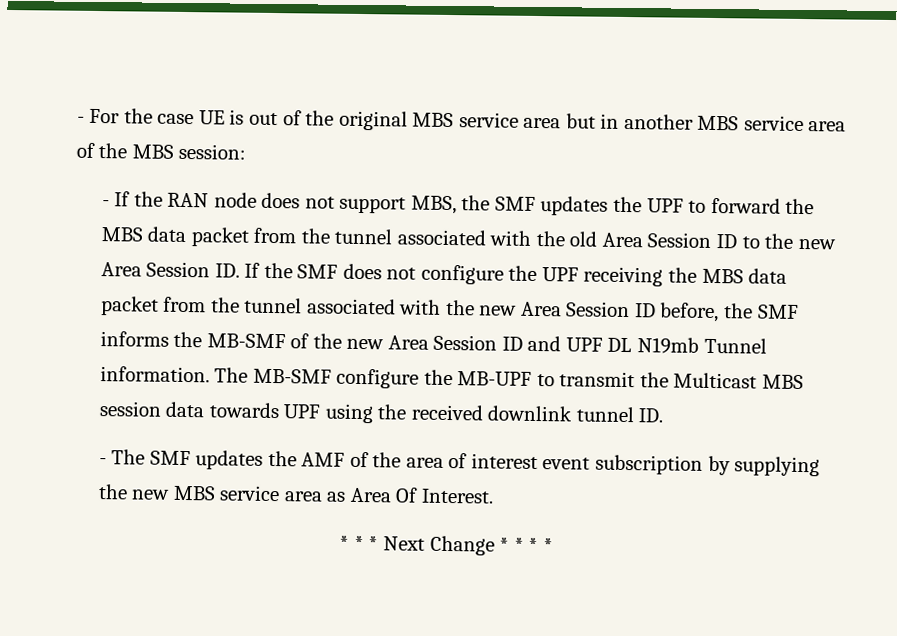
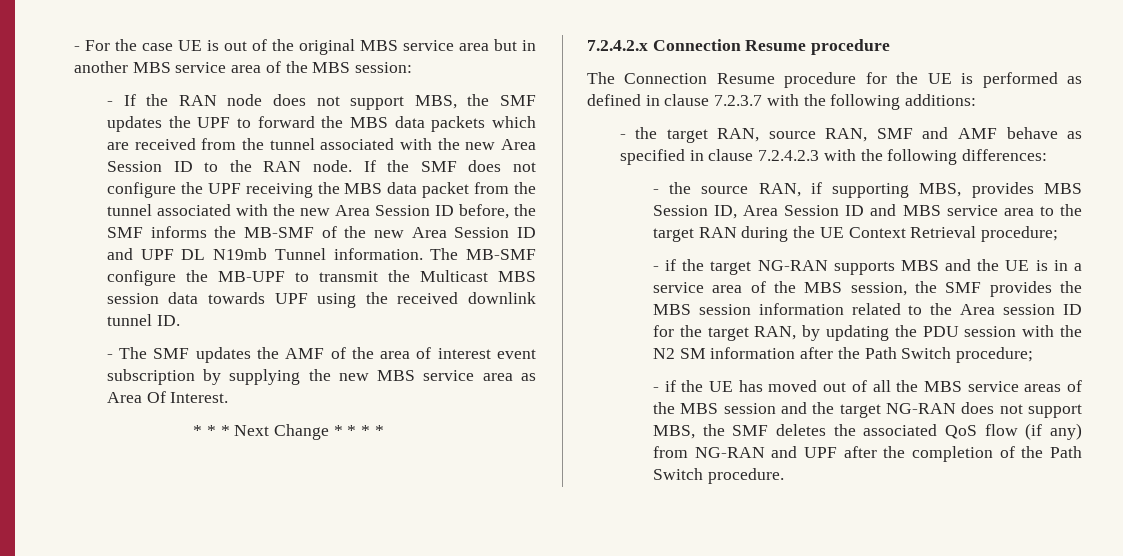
[190,227,598,247] packet from the tunnel associated with the old -> [431,116,536,132] [106,138,496,150] packets which are received from the tunnel associated with the new
[797,238,836,250] [100,261,240,278] new Area Session ID. -> [263,160,352,172] RAN node.
(553, 545) none -> [587,39,891,55] [587,72,1082,88] [587,94,977,110] [619,127,1082,143] [619,149,1048,165] [652,182,1082,198] [652,204,1082,219] [652,226,1058,242] [652,259,1082,275] [652,281,1082,297] [652,303,1082,315] [652,325,1082,341] [652,347,1033,363] [652,380,1082,392] [652,402,1082,418] [652,423,1082,440] [652,446,1082,462] [652,468,784,484] // 7.2.4.2.x Connection Resume procedure // The Connection Resume procedure for the UE is performed as defined in clause 7.2.3.7 with the following additions: // - the target RAN, source RAN, SMF and AMF behave as specified in clause 7.2.4.2.3 with the following differences: // - the source RAN, if supporting MBS, provides MBS Session ID, Area Session ID and MBS service area to the target RAN during the UE Context Retrieval procedure; // - if the target NG-RAN supports MBS and the UE is in a service area of the MBS session, the SMF provides the MBS session information related to the Area session ID for the target RAN, by updating the PDU session with the N2 SM information after the Path Switch procedure; // - if the UE has moved out of all the MBS service areas of the MBS session and the target NG-RAN does not support MBS, the SMF deletes the associated QoS flow (if any) from NG-RAN and UPF after the completion of the Path Switch procedure.

